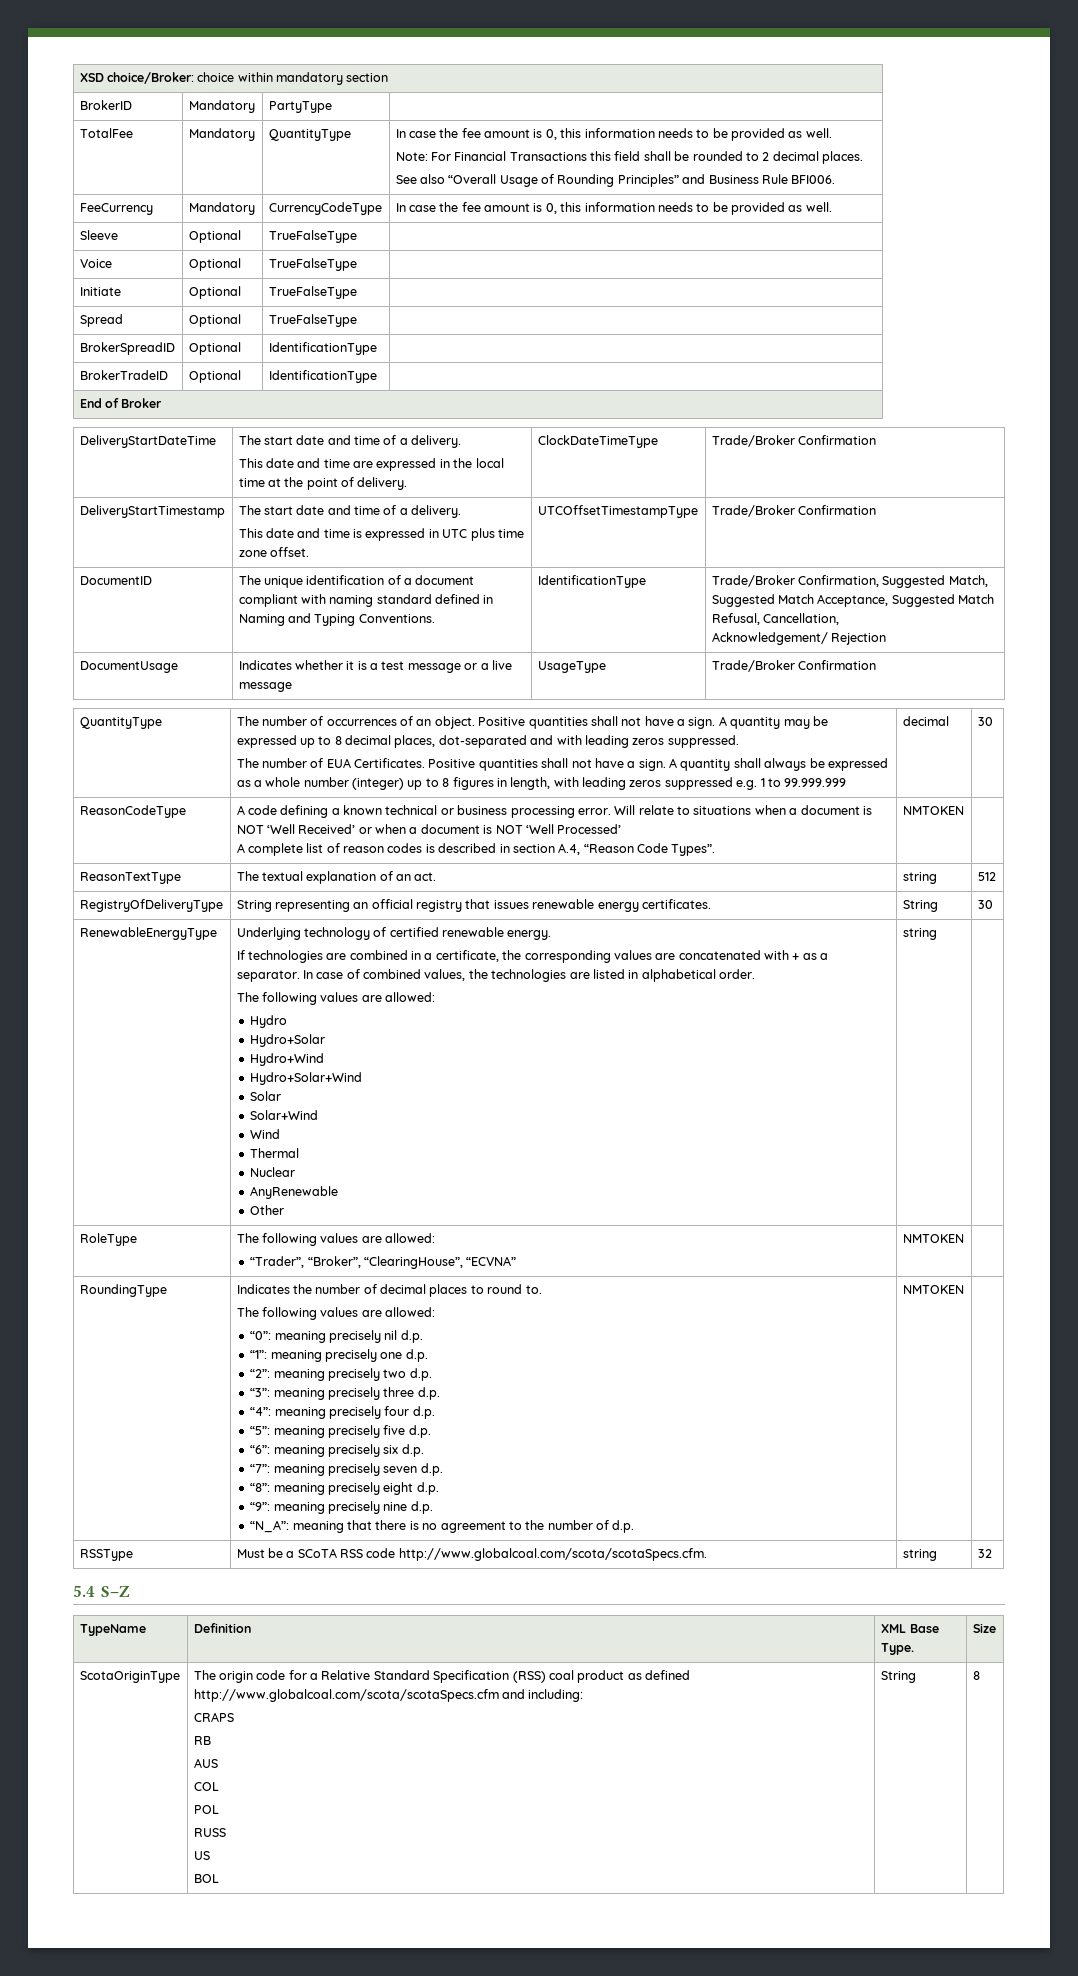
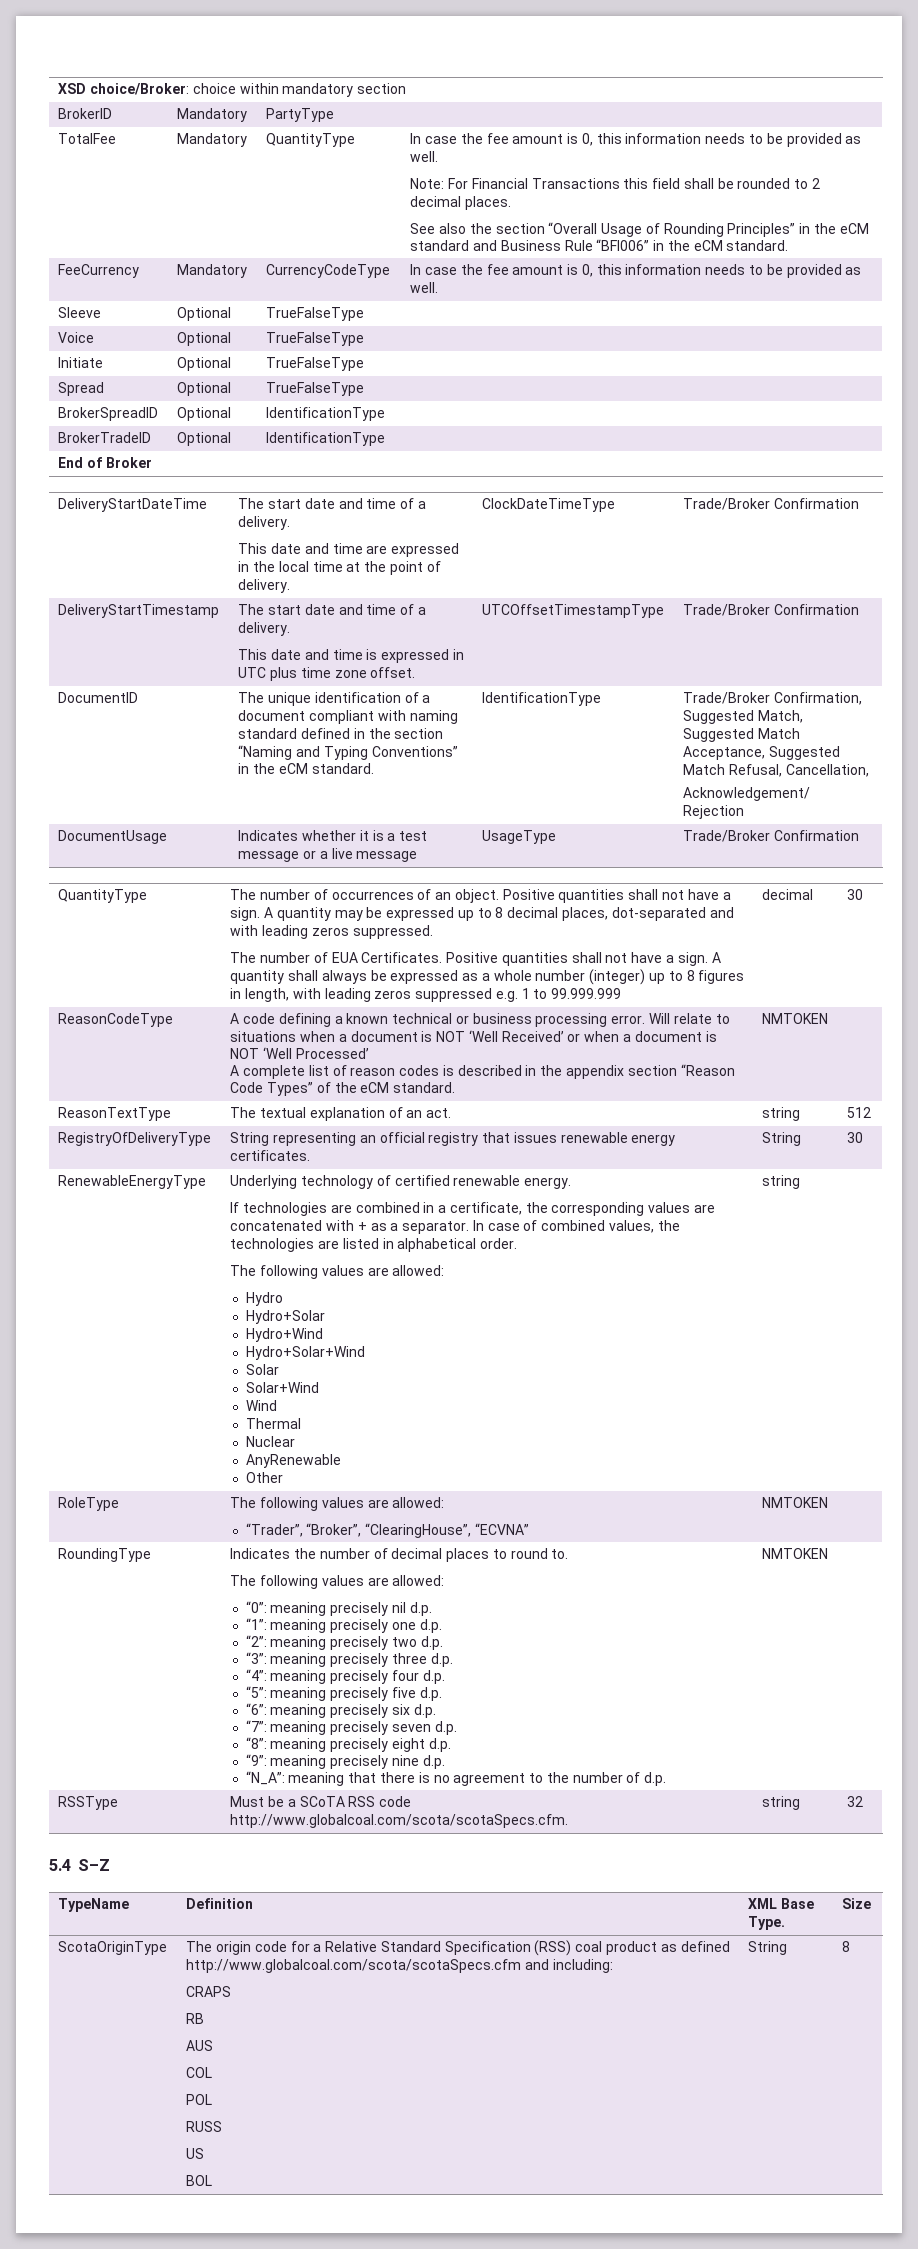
(445, 179) none -> [469,223,545,234] the section
[682,174,836,184] and Business Rule BFI006. -> [799,223,869,234] [410,239,789,251] in the eCM standard and Business Rule “BFI006” in the eCM standard.
[238,613,435,626] Naming and Typing Conventions. -> [368,728,444,739] [238,745,458,760] [238,763,374,774] the section “Naming and Typing Conventions” in the eCM standard.
[512,843,716,856] section A.4, “Reason Code Types”. -> [540,1064,735,1079] [230,1082,456,1096] the appendix section “Reason Code Types” of the eCM standard.

